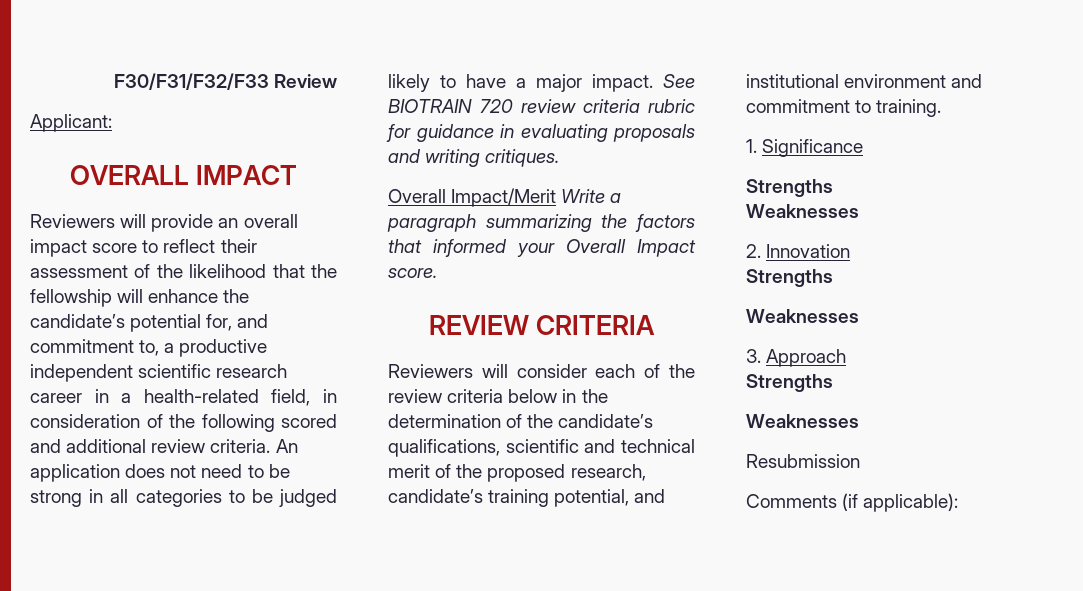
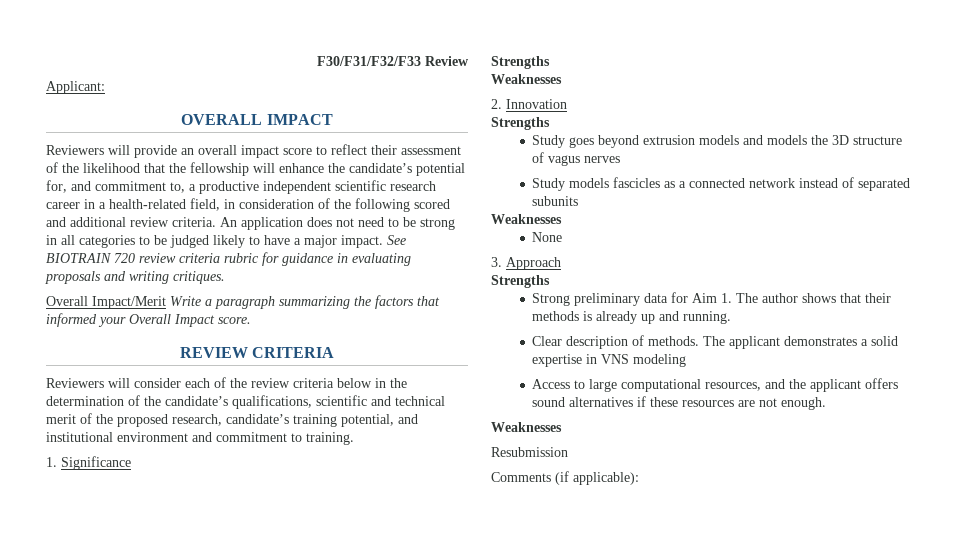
[746,309,859,323] // Weaknesses -> [532,135,903,148] [532,152,621,166] [532,177,911,191] [532,196,579,206] [491,214,562,224] [532,232,563,242] // Study goes beyond extrusion models and models the 3D structure of vagus nerves // Study models fascicles as a connected network instead of separated subunits // Weaknesses // None
(833, 383) none -> [532,292,892,306] [532,311,732,324] [532,335,899,349] [532,354,687,367] [532,378,899,392] [532,396,827,410] // Strong preliminary data for Aim 1. The author shows that their methods is already up and running. // Clear description of methods. The applicant demonstrates a solid expertise in VNS modeling // Access to large computational resources, and the applicant offers sound alternatives if these resources are not enough.

